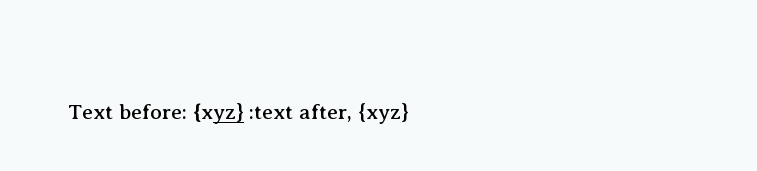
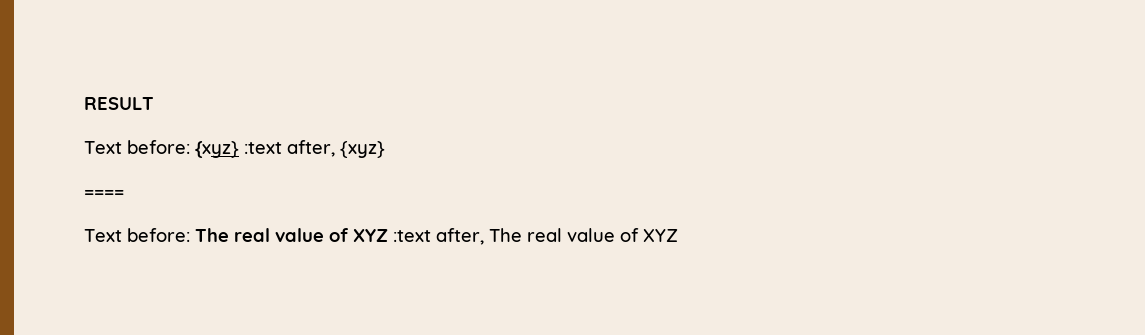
(68, 112) none -> [84,97,154,110] RESULT //
(410, 113) none -> [84,190,124,198] [84,228,678,245] // ==== // Text before: The real value of XYZ :text after, The real value of XYZ

